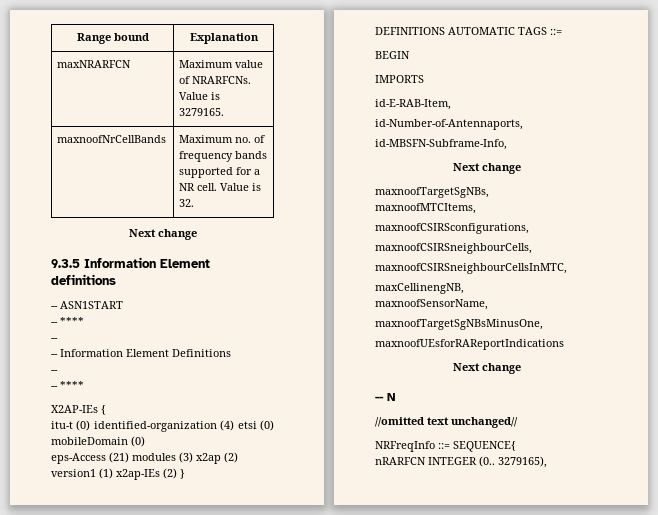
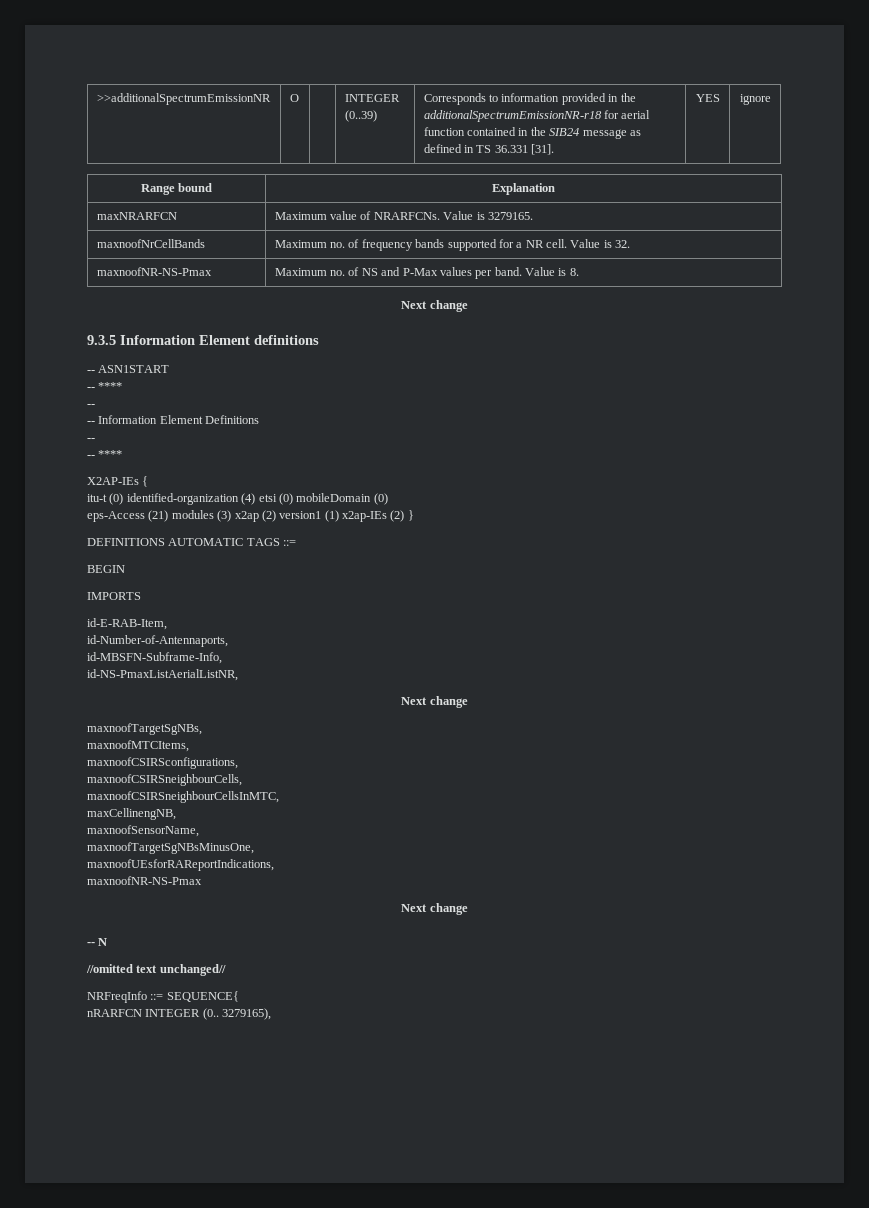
(76, 38) none -> [96,93,271,105] [289,94,299,102] [344,94,400,102] [344,110,377,122] [423,93,636,105] [423,110,651,122] [423,127,641,139] [423,144,555,155] [695,94,720,102] [739,94,771,105] >>additionalSpectrumEmissionNR | O | | INTEGER (0..39) | Corresponds to information provided in the additionalSpectrumEmissionNR-r18 for aerial function contained in the SIB24 message as defined in TS 36.331 [31]. | YES | ignore //
(195, 203) none -> [96,267,212,276] [274,267,579,279] // maxnoofNR-NS-Pmax | Maximum no. of NS and P-Max values per band. Value is 8.
(507, 144) none -> [87,669,238,681] // id-NS-PmaxListAerialListNR,
[375,339,564,350] maxnoofUEsforRAReportIndications -> [87,859,274,871] [87,876,202,885] maxnoofUEsforRAReportIndications, // maxnoofNR-NS-Pmax

